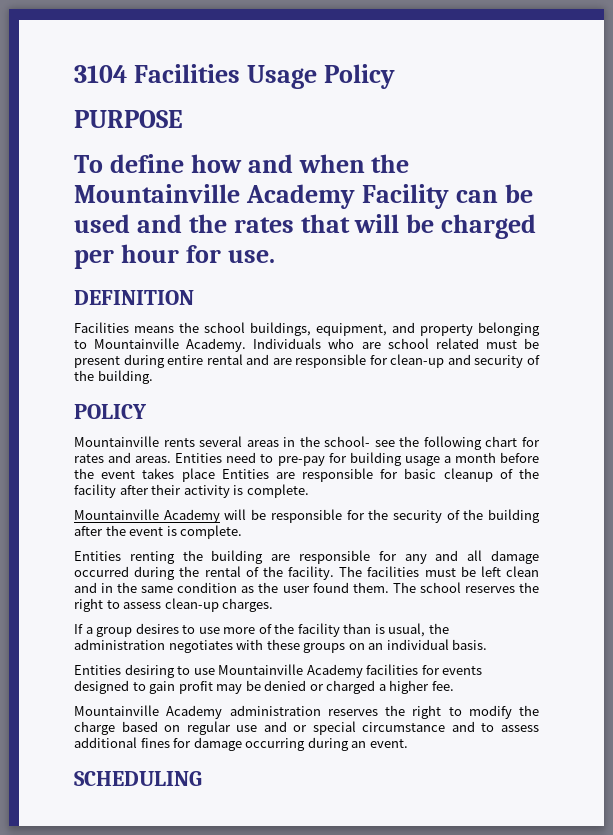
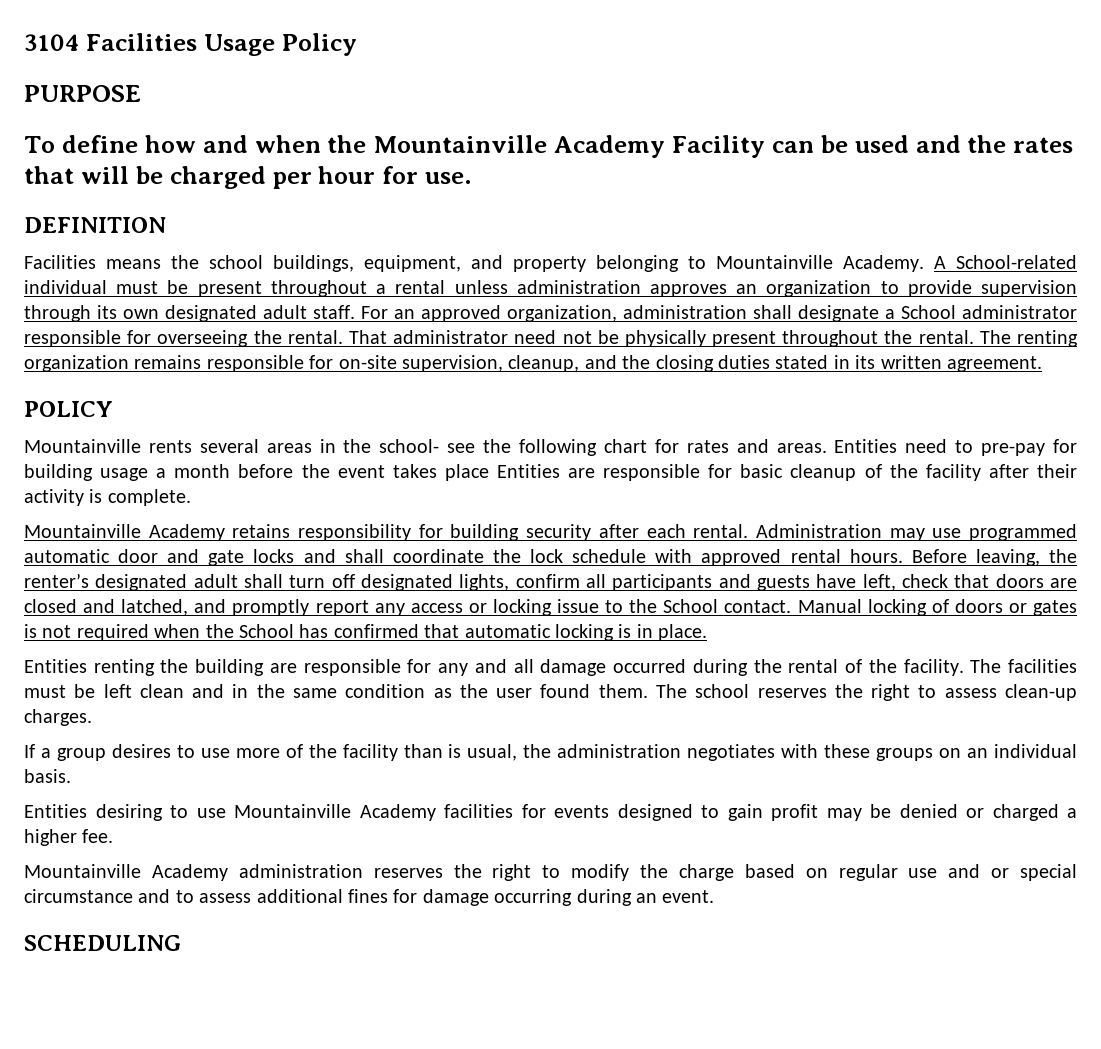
[253,338,539,349] [74,354,540,368] [74,370,153,384] Individuals who are school related must be present during entire rental and are responsible for clean-up and security of the building. -> [934,255,1077,269] [24,280,1077,297] [24,305,1077,322] [24,330,1078,347] [24,355,1042,372] A School-related individual must be present throughout a rental unless administration approves an organization to provide supervision through its own designated adult staff. For an approved organization, administration shall designate a School administrator responsible for overseeing the rental. That administrator need not be physically present throughout the rental. The renting organization remains responsible for on-site supervision, cleanup, and the closing duties stated in its written agreement.
[224,509,540,523] [74,525,243,539] will be responsible for the security of the building after the event is complete. -> [232,524,1078,541] [24,549,1077,566] [24,573,1078,591] [24,599,1078,616] [24,624,708,641] retains responsibility for building security after each rental. Administration may use programmed automatic door and gate locks and shall coordinate the lock schedule with approved rental hours. Before leaving, the renter’s designated adult shall turn off designated lights, confirm all participants and guests have left, check that doors are closed and latched, and promptly report any access or locking issue to the School contact. Manual locking of doors or gates is not required when the School has confirmed that automatic locking is in place.

